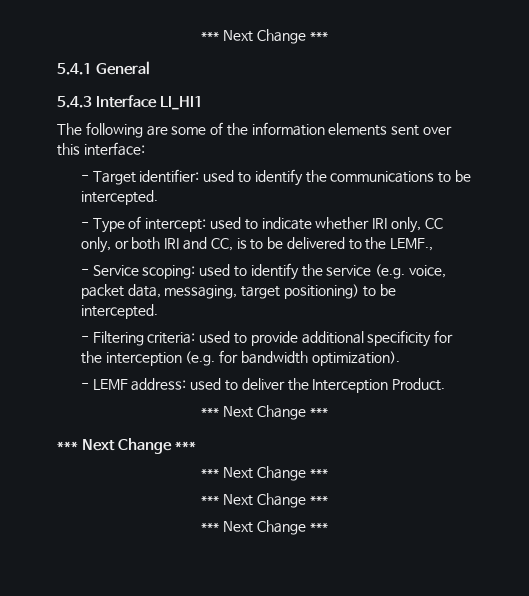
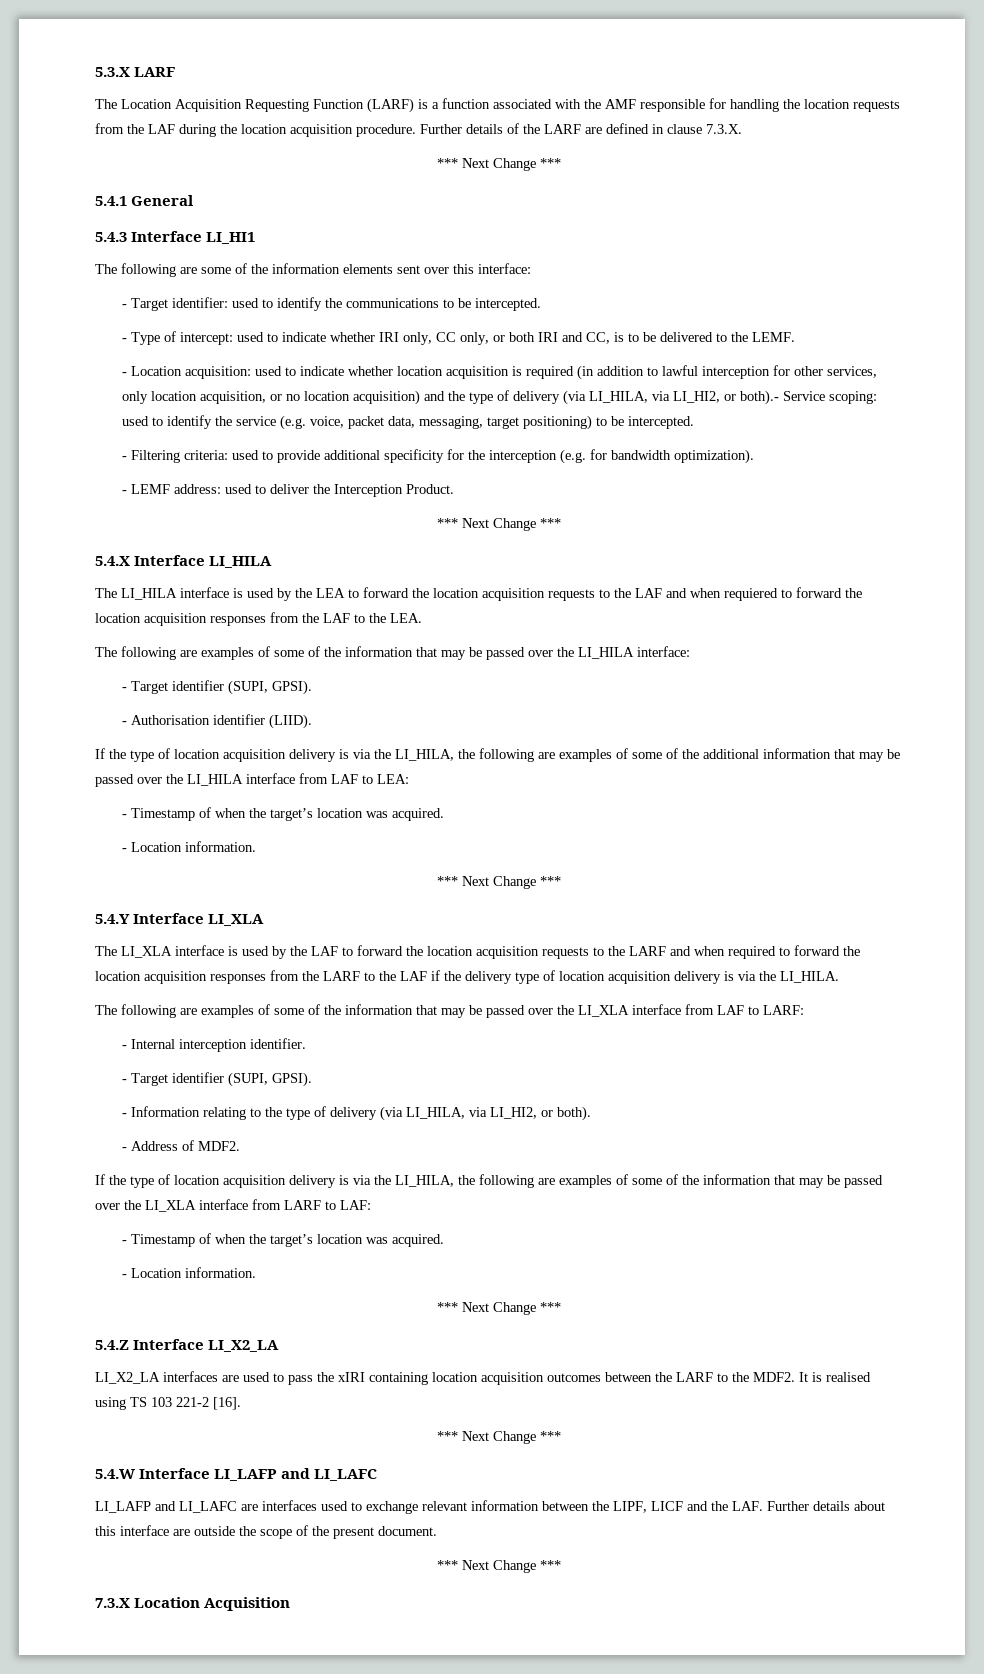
(201, 35) none -> [95,67,176,77] [95,98,900,113] [95,123,742,137] 5.3.X LARF // The Location Acquisition Requesting Function (LARF) is a function associated with the AMF responsible for handling the location requests from the LAF during the location acquisition procedure. Further details of the LARF are defined in clause 7.3.X. //
[390,238,434,251] [80,269,89,275] LEMF., // - -> [752,332,796,342] [122,365,878,380] [122,390,780,405] LEMF. // - Location acquisition: used to indicate whether location acquisition is required (in addition to lawful interception for other services, only location acquisition, or no location acquisition) and the type of delivery (via LI_HILA, via LI_HI2, or both).-
[57,438,197,454] [201,466,328,481] [201,493,328,508] [201,520,328,535] *** Next Change *** // *** Next Change *** // *** Next Change *** // *** Next Change *** -> [95,555,273,568] [95,587,862,601] [95,612,422,626] [95,646,690,660] [122,680,313,695] [122,714,313,729] [95,748,900,762] [95,773,409,787] [122,807,445,821] [122,841,257,852] [437,876,561,889] [95,913,265,926] [95,945,860,959] [95,970,839,984] [95,1004,804,1018] [122,1038,307,1052] [122,1072,313,1087] [122,1106,592,1121] [122,1140,241,1151] [95,1174,883,1188] [95,1199,371,1212] [122,1233,445,1247] [122,1267,257,1278] [437,1302,561,1315] [95,1339,280,1352] [95,1371,871,1385] [95,1397,241,1410] [437,1431,561,1444] [95,1468,378,1481] [95,1500,885,1514] [95,1525,437,1539] [437,1560,561,1573] [95,1597,291,1611] 5.4.X Interface LI_HILA // The LI_HILA interface is used by the LEA to forward the location acquisition requests to the LAF and when requiered to forward the location acquisition responses from the LAF to the LEA. // The following are examples of some of the information that may be passed over the LI_HILA interface: // - Target identifier (SUPI, GPSI). // - Authorisation identifier (LIID). // If the type of location acquisition delivery is via the LI_HILA, the following are examples of some of the additional information that may be passed over the LI_HILA interface from LAF to LEA: // - Timestamp of when the target’s location was acquired. // - Location information. // *** Next Change *** // 5.4.Y Interface LI_XLA // The LI_XLA interface is used by the LAF to forward the location acquisition requests to the LARF and when required to forward the location acquisition responses from the LARF to the LAF if the delivery type of location acquisition delivery is via the LI_HILA. // The following are examples of some of the information that may be passed over the LI_XLA interface from LAF to LARF: // - Internal interception identifier. // - Target identifier (SUPI, GPSI). // - Information relating to the type of delivery (via LI_HILA, via LI_HI2, or both). // - Address of MDF2. // If the type of location acquisition delivery is via the LI_HILA, the following are examples of some of the information that may be passed over the LI_XLA interface from LARF to LAF: // - Timestamp of when the target’s location was acquired. // - Location information. // *** Next Change *** // 5.4.Z Interface LI_X2_LA // LI_X2_LA interfaces are used to pass the xIRI containing location acquisition outcomes between the LARF to the MDF2. It is realised using TS 103 221-2 [16]. // *** Next Change *** // 5.4.W Interface LI_LAFP and LI_LAFC // LI_LAFP and LI_LAFC are interfaces used to exchange relevant information between the LIPF, LICF and the LAF. Further details about this interface are outside the scope of the present document. // *** Next Change *** // 7.3.X Location Acquisition

